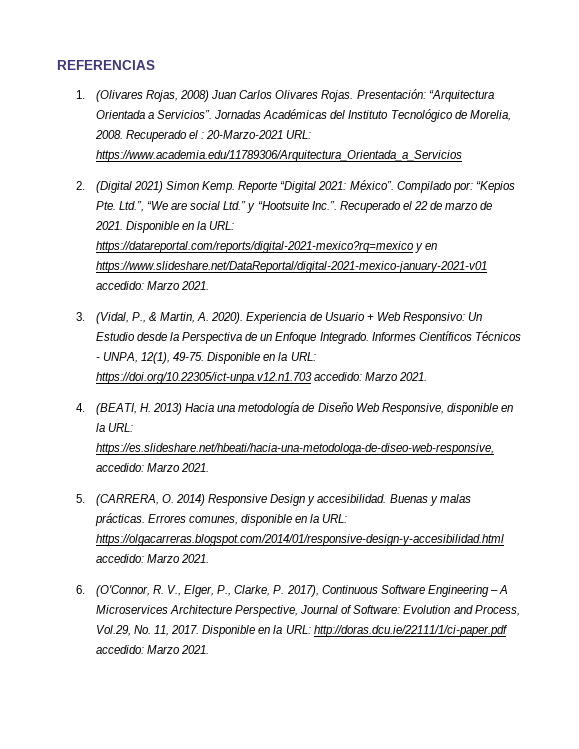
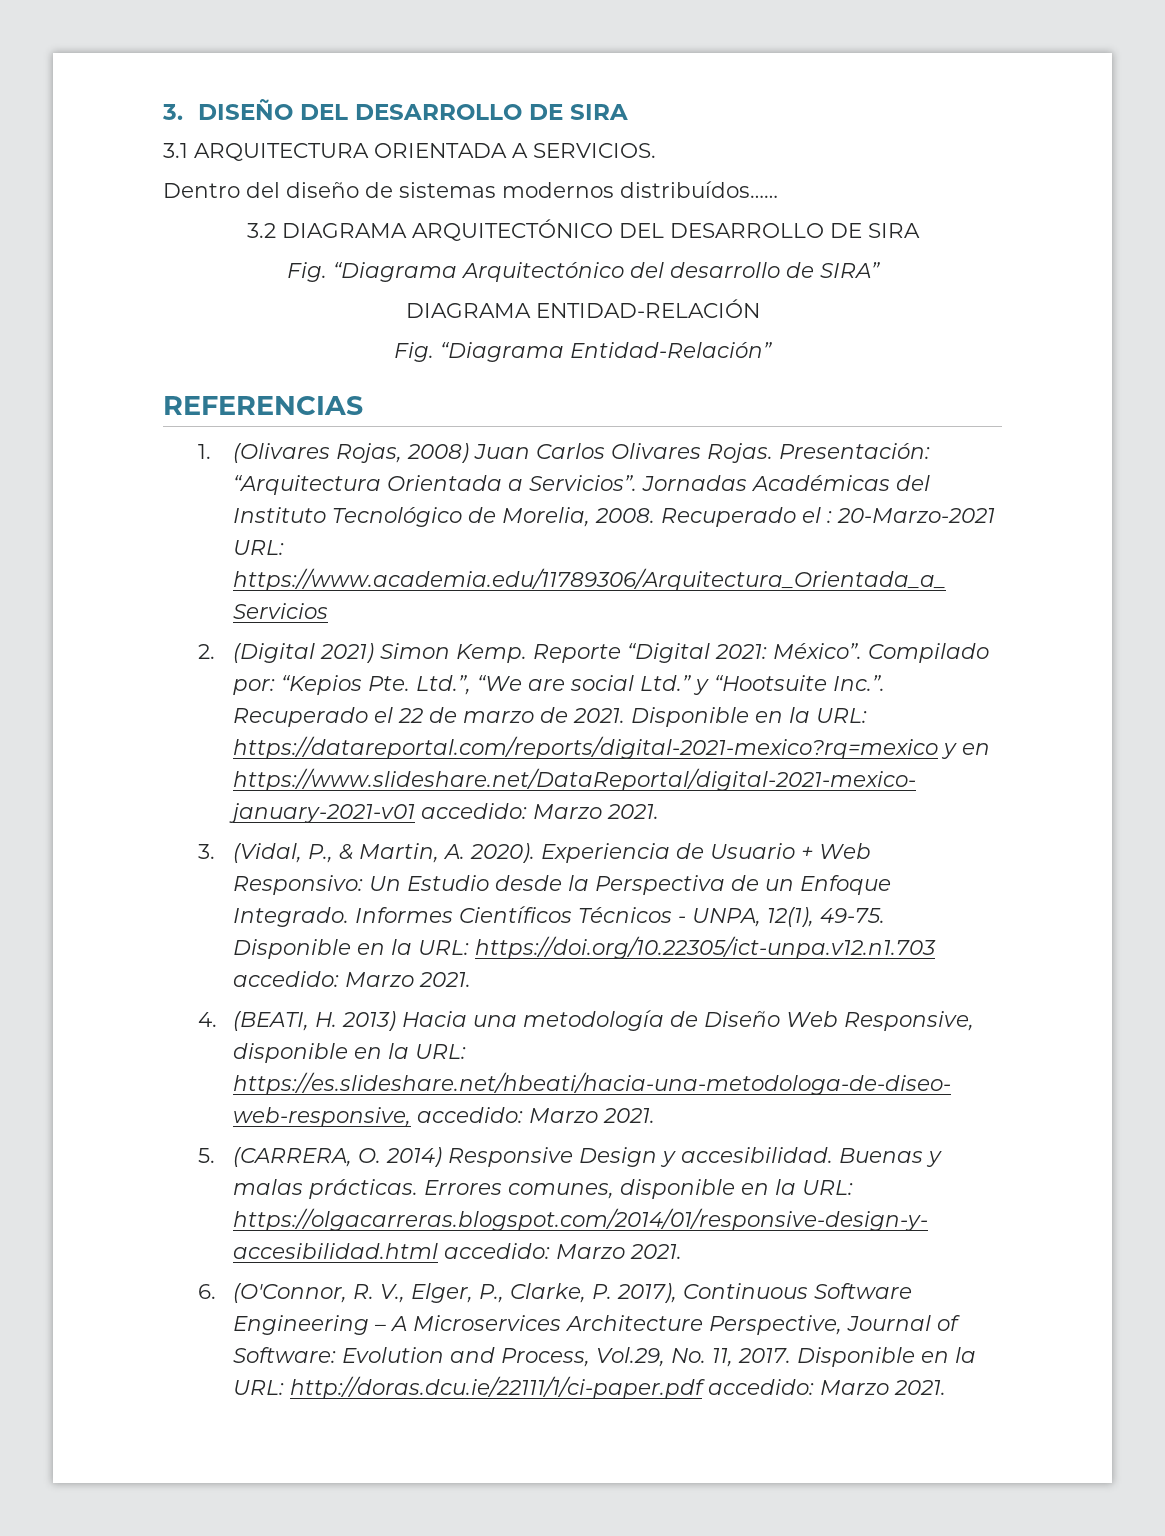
(57, 65) none -> [162,99,628,120] [163,143,656,161] [163,181,778,198] [246,219,920,241] [286,262,880,282] [405,299,760,318] [394,342,772,362] 3. DISEÑO DEL DESARROLLO DE SIRA // 3.1 ARQUITECTURA ORIENTADA A SERVICIOS. // Dentro del diseño de sistemas modernos distribuídos…… // 3.2 DIAGRAMA ARQUITECTÓNICO DEL DESARROLLO DE SIRA // Fig. “Diagrama Arquitectónico del desarrollo de SIRA” // DIAGRAMA ENTIDAD-RELACIÓN // Fig. “Diagrama Entidad-Relación” //

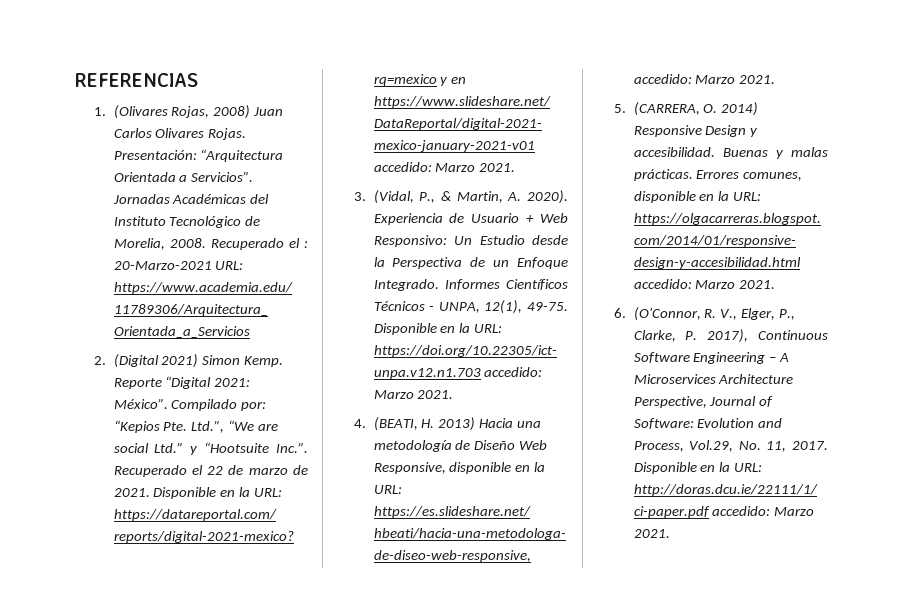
[162,99,628,120] [163,143,656,161] [163,181,778,198] [246,219,920,241] [286,262,880,282] [405,299,760,318] [394,342,772,362] 3. DISEÑO DEL DESARROLLO DE SIRA // 3.1 ARQUITECTURA ORIENTADA A SERVICIOS. // Dentro del diseño de sistemas modernos distribuídos…… // 3.2 DIAGRAMA ARQUITECTÓNICO DEL DESARROLLO DE SIRA // Fig. “Diagrama Arquitectónico del desarrollo de SIRA” // DIAGRAMA ENTIDAD-RELACIÓN // Fig. “Diagrama Entidad-Relación” // -> (75, 80) none

